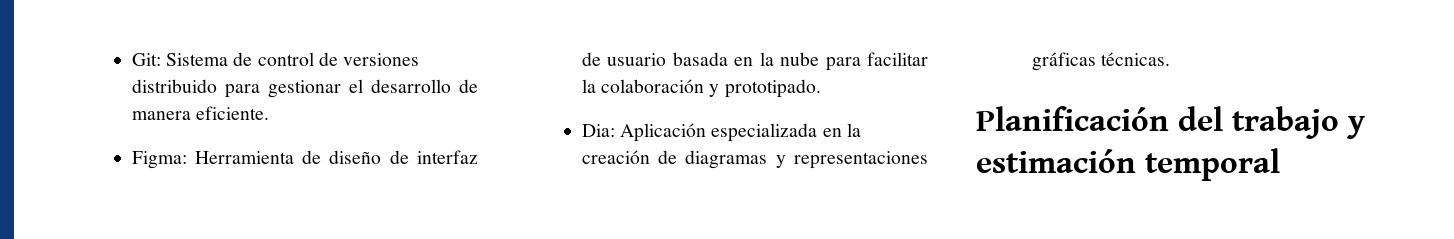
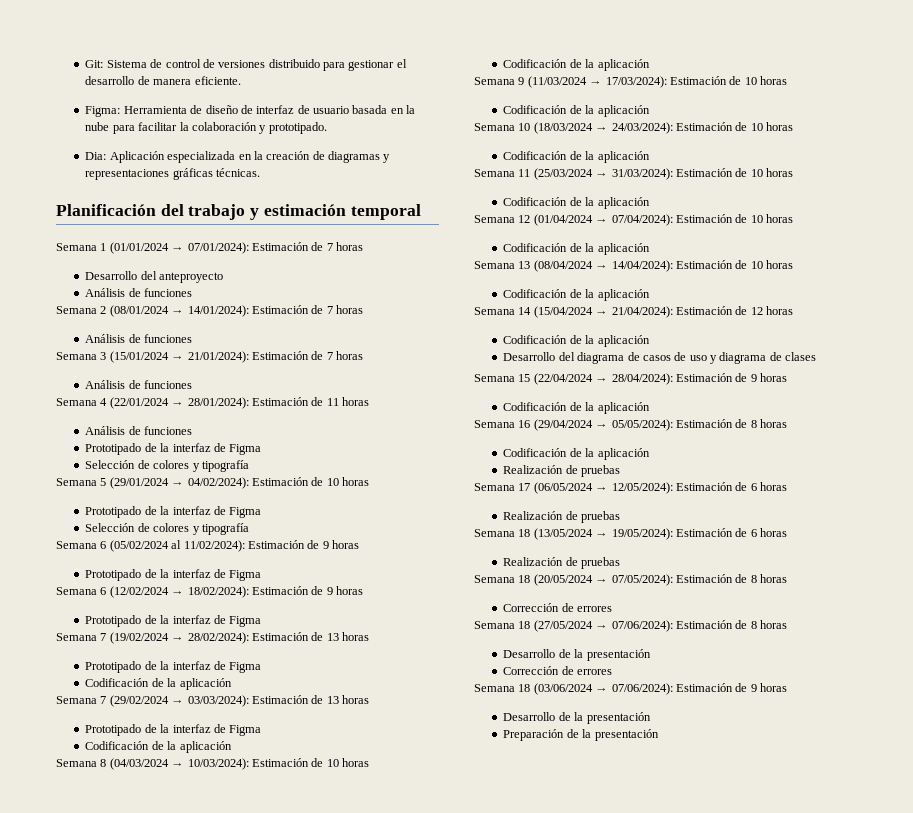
(1280, 164) none -> [56,242,363,254] [85,271,224,283] [85,288,193,297] [56,305,363,317] [85,334,193,343] [56,351,363,363] [85,380,193,389] [56,397,369,409] [85,426,193,435] [85,443,262,455] [85,460,249,472] [56,477,369,489] [85,506,262,518] [85,523,249,535] [56,540,359,552] [85,569,262,581] [56,586,363,598] [85,615,262,627] [56,632,369,644] [85,661,262,673] [85,678,232,690] [56,695,369,707] [85,724,262,736] [85,741,232,753] [56,758,369,770] [503,59,650,71] [474,76,787,88] [503,105,650,117] [474,122,793,134] [503,151,650,163] [474,168,793,180] [503,197,650,209] [474,214,793,226] [503,243,650,255] [474,260,793,272] [503,289,650,301] [474,306,793,318] [503,335,650,347] [503,352,817,364] [474,373,787,385] [503,402,650,414] [474,419,787,431] [503,448,650,460] [503,465,621,477] [474,482,787,494] [503,511,621,523] [474,528,787,540] [503,557,621,569] [474,574,787,586] [503,603,613,612] [474,620,787,632] [503,649,651,661] [503,666,613,675] [474,683,787,695] [503,712,651,724] [503,729,659,741] // Semana 1 (01/01/2024 → 07/01/2024): Estimación de 7 horas // Desarrollo del anteproyecto // Análisis de funciones // Semana 2 (08/01/2024 → 14/01/2024): Estimación de 7 horas // Análisis de funciones // Semana 3 (15/01/2024 → 21/01/2024): Estimación de 7 horas // Análisis de funciones // Semana 4 (22/01/2024 → 28/01/2024): Estimación de 11 horas // Análisis de funciones // Prototipado de la interfaz de Figma // Selección de colores y tipografía // Semana 5 (29/01/2024 → 04/02/2024): Estimación de 10 horas // Prototipado de la interfaz de Figma // Selección de colores y tipografía // Semana 6 (05/02/2024 al 11/02/2024): Estimación de 9 horas // Prototipado de la interfaz de Figma // Semana 6 (12/02/2024 → 18/02/2024): Estimación de 9 horas // Prototipado de la interfaz de Figma // Semana 7 (19/02/2024 → 28/02/2024): Estimación de 13 horas // Prototipado de la interfaz de Figma // Codificación de la aplicación // Semana 7 (29/02/2024 → 03/03/2024): Estimación de 13 horas // Prototipado de la interfaz de Figma // Codificación de la aplicación // Semana 8 (04/03/2024 → 10/03/2024): Estimación de 10 horas // Codificación de la aplicación // Semana 9 (11/03/2024 → 17/03/2024): Estimación de 10 horas // Codificación de la aplicación // Semana 10 (18/03/2024 → 24/03/2024): Estimación de 10 horas // Codificación de la aplicación // Semana 11 (25/03/2024 → 31/03/2024): Estimación de 10 horas // Codificación de la aplicación // Semana 12 (01/04/2024 → 07/04/2024): Estimación de 10 horas // Codificación de la aplicación // Semana 13 (08/04/2024 → 14/04/2024): Estimación de 10 horas // Codificación de la aplicación // Semana 14 (15/04/2024 → 21/04/2024): Estimación de 12 horas // Codificación de la aplicación // Desarrollo del diagrama de casos de uso y diagrama de clases // Semana 15 (22/04/2024 → 28/04/2024): Estimación de 9 horas // Codificación de la aplicación // Semana 16 (29/04/2024 → 05/05/2024): Estimación de 8 horas // Codificación de la aplicación // Realización de pruebas // Semana 17 (06/05/2024 → 12/05/2024): Estimación de 6 horas // Realización de pruebas // Semana 18 (13/05/2024 → 19/05/2024): Estimación de 6 horas // Realización de pruebas // Semana 18 (20/05/2024 → 07/05/2024): Estimación de 8 horas // Corrección de errores // Semana 18 (27/05/2024 → 07/06/2024): Estimación de 8 horas // Desarrollo de la presentación // Corrección de errores // Semana 18 (03/06/2024 → 07/06/2024): Estimación de 9 horas // Desarrollo de la presentación // Preparación de la presentación

